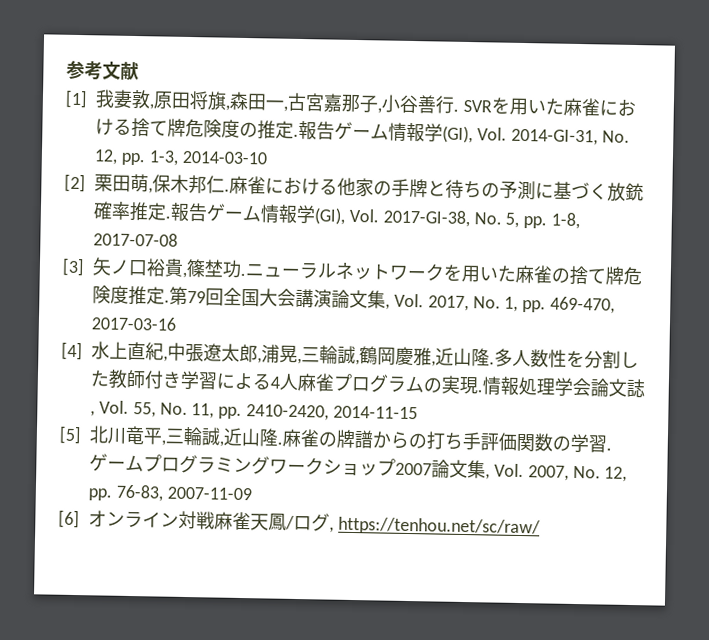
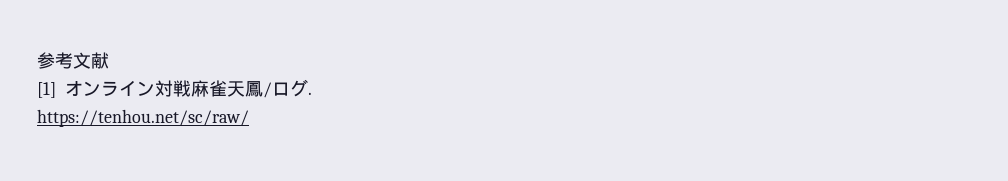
[95,88,636,117] [95,117,630,146] [94,149,267,166] [64,173,644,202] [93,201,581,230] [93,232,178,247] [62,257,642,286] [92,285,616,314] [91,316,177,331] [61,341,639,369] [90,369,645,398] [90,400,419,421] [59,425,612,453] [89,453,628,482] [88,484,252,502] [58,509,80,529] 我妻敦,原田将旗,森田一,古宮嘉那子,小谷善行. SVRを用いた麻雀における捨て牌危険度の推定.報告ゲーム情報学(GI), Vol. 2014-GI-31, No. 12, pp. 1-3, 2014-03-10 // [2]栗田萌,保木邦仁.麻雀における他家の手牌と待ちの予測に基づく放銃確率推定.報告ゲーム情報学(GI), Vol. 2017-GI-38, No. 5, pp. 1-8, 2017-07-08 // [3]矢ノ口裕貴,篠埜功.ニューラルネットワークを用いた麻雀の捨て牌危険度推定.第79回全国大会講演論文集, Vol. 2017, No. 1, pp. 469-470, 2017-03-16 // [4]水上直紀,中張遼太郎,浦晃,三輪誠,鶴岡慶雅,近山隆.多人数性を分割した教師付き学習による4人麻雀プログラムの実現.情報処理学会論文誌, Vol. 55, No. 11, pp. 2410-2420, 2014-11-15 // [5]北川竜平,三輪誠,近山隆.麻雀の牌譜からの打ち手評価関数の学習.ゲームプログラミングワークショップ2007論文集, Vol. 2007, No. 12, pp. 76-83, 2007-11-09 // [6] -> (56, 90) none
[329,526,334,533] , -> [308,92,312,95] . //

